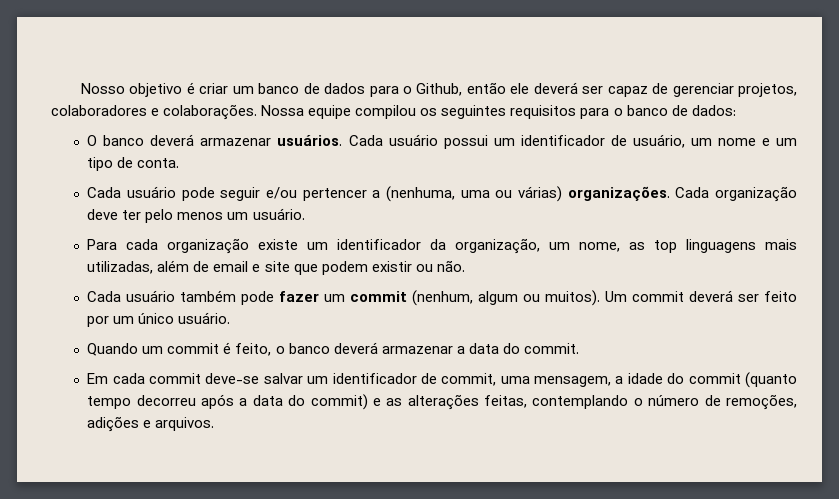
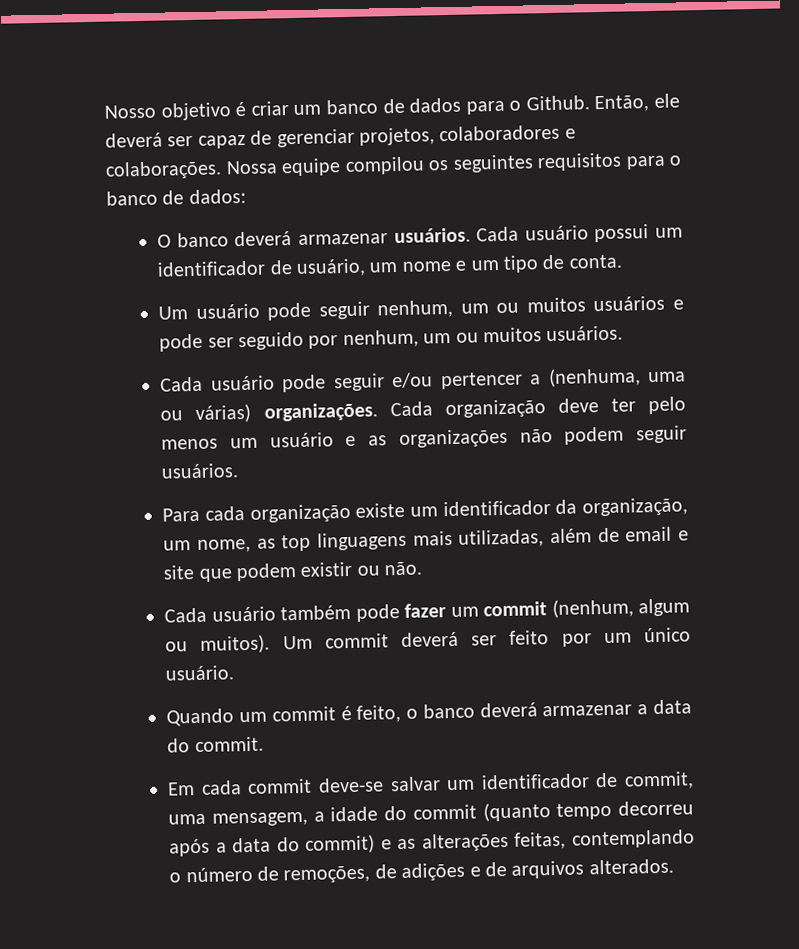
[416,82,506,96] Github, então -> [525,95,650,113] Github. Então,
(180, 163) none -> [158,295,684,321] [159,325,624,352] // Um usuário pode seguir nenhum, um ou muitos usuários e pode ser seguido por nenhum, um ou muitos usuários.
[252,208,305,220] usuário. -> [269,425,688,449] [161,463,240,479] usuário e as organizações não podem seguir usuários.
(797, 402) none -> [374,864,397,879] de
[155,417,215,431] arquivos. -> [485,858,674,879] de arquivos alterados.

